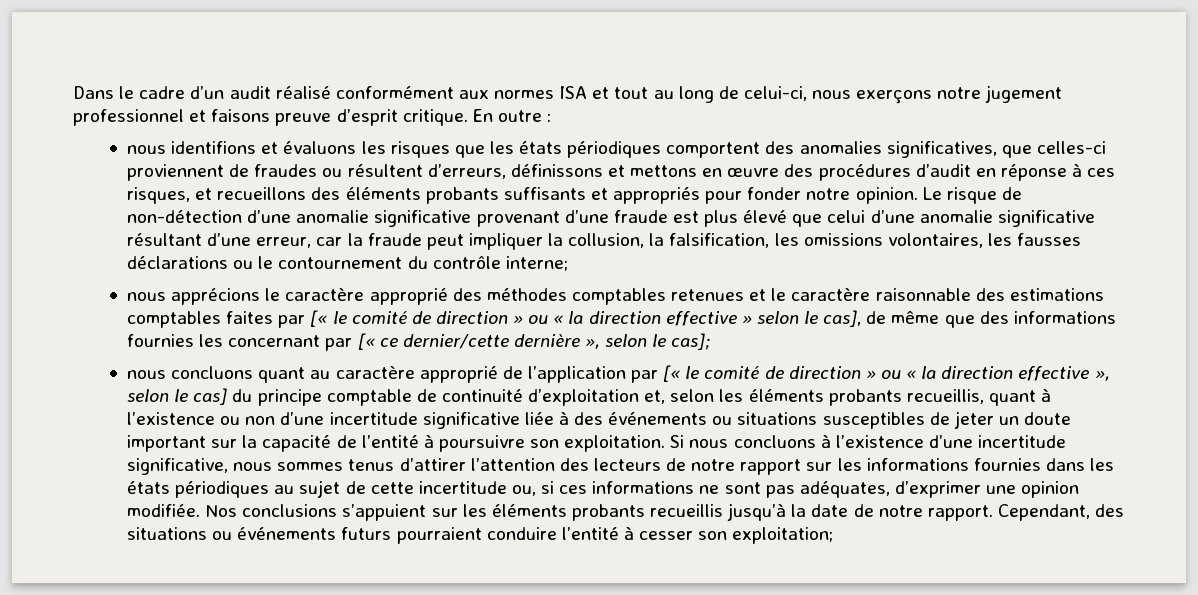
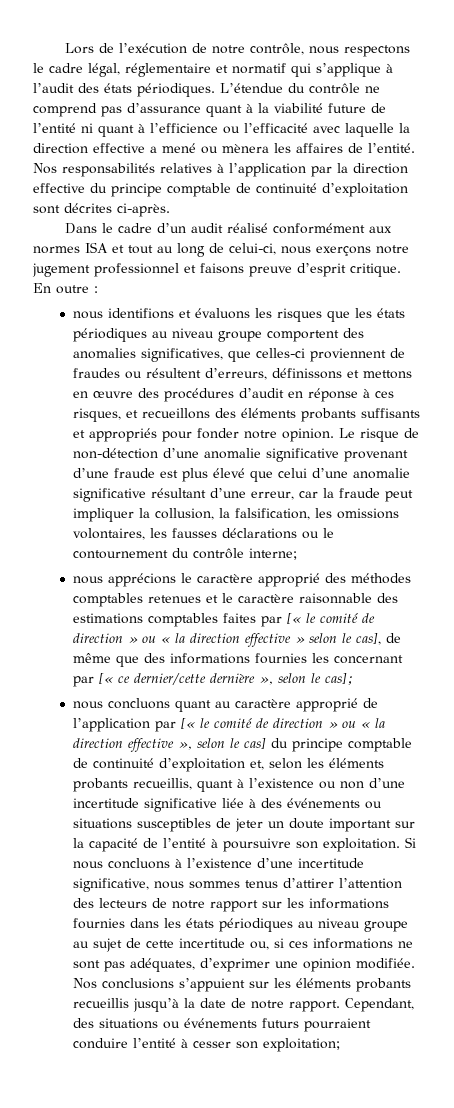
(73, 92) none -> [65,43,411,57] [33,63,393,77] [33,83,380,97] [33,103,386,117] [33,123,410,137] [33,143,415,154] [33,163,408,177] [33,183,408,197] [33,203,170,217] Lors de l’exécution de notre contrôle, nous respectons le cadre légal, réglementaire et normatif qui s’applique à l’audit des états périodiques. L’étendue du contrôle ne comprend pas d’assurance quant à la viabilité future de l’entité ni quant à l’efficience ou l’efficacité avec laquelle la direction effective a mené ou mènera les affaires de l’entité. Nos responsabilités relatives à l’application par la direction effective du principe comptable de continuité d’exploitation sont décrites ci-après. //
(662, 149) none -> [151,328,262,342] au niveau groupe
(295, 489) none -> [317,918,408,932] [72,941,89,948] niveau groupe au

